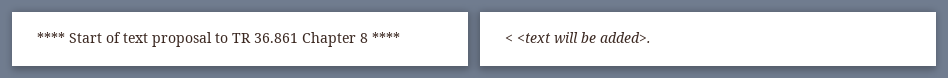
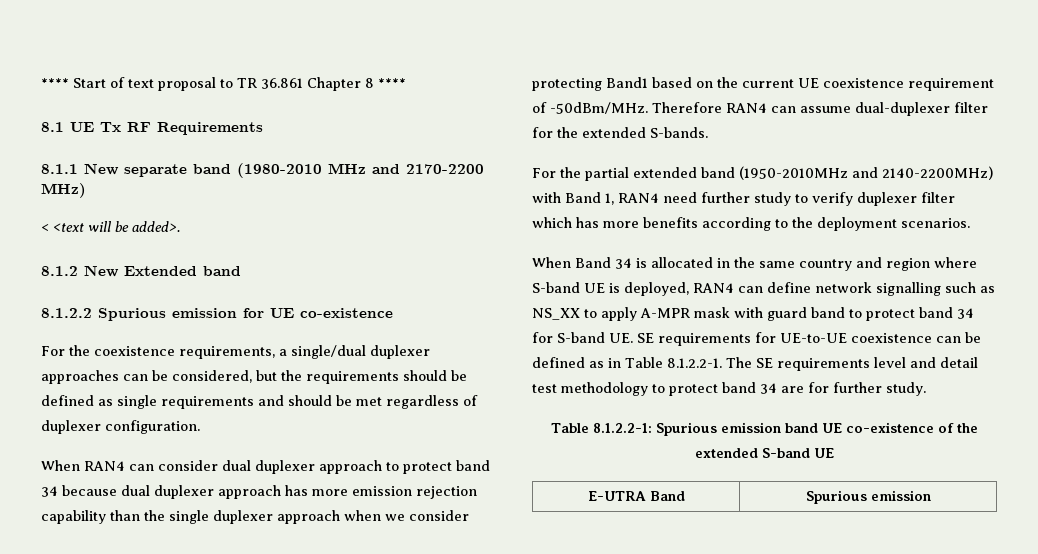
(400, 37) none -> [41,122,263,135] [41,163,484,178] [41,183,86,198] // 8.1 UE Tx RF Requirements // 8.1.1 New separate band (1980-2010 MHz and 2170-2200 MHz)
(651, 37) none -> [41,265,241,277] [41,308,393,321] [41,345,430,359] [41,370,467,384] [41,395,478,409] [41,420,200,434] [41,460,490,474] [41,485,477,499] [41,510,469,524] [532,77,994,91] [532,102,988,116] [532,127,708,138] [532,166,993,181] [532,192,955,206] [532,217,970,231] [532,257,977,271] [532,282,995,296] [532,307,974,321] [532,332,981,346] [532,357,978,371] [532,382,926,396] [551,422,978,436] [695,448,834,458] [587,491,685,501] [805,490,931,504] // 8.1.2 New Extended band // 8.1.2.2 Spurious emission for UE co-existence // For the coexistence requirements, a single/dual duplexer approaches can be considered, but the requirements should be defined as single requirements and should be met regardless of duplexer configuration. // When RAN4 can consider dual duplexer approach to protect band 34 because dual duplexer approach has more emission rejection capability than the single duplexer approach when we consider protecting Band1 based on the current UE coexistence requirement of -50dBm/MHz. Therefore RAN4 can assume dual-duplexer filter for the extended S-bands. // For the partial extended band (1950-2010MHz and 2140-2200MHz) with Band 1, RAN4 need further study to verify duplexer filter which has more benefits according to the deployment scenarios. // When Band 34 is allocated in the same country and region where S-band UE is deployed, RAN4 can define network signalling such as NS_XX to apply A-MPR mask with guard band to protect band 34 for S-band UE. SE requirements for UE-to-UE coexistence can be defined as in Table 8.1.2.2-1. The SE requirements level and detail test methodology to protect band 34 are for further study. // Table 8.1.2.2-1: Spurious emission band UE co-existence of the extended S-band UE // E-UTRA Band | Spurious emission

